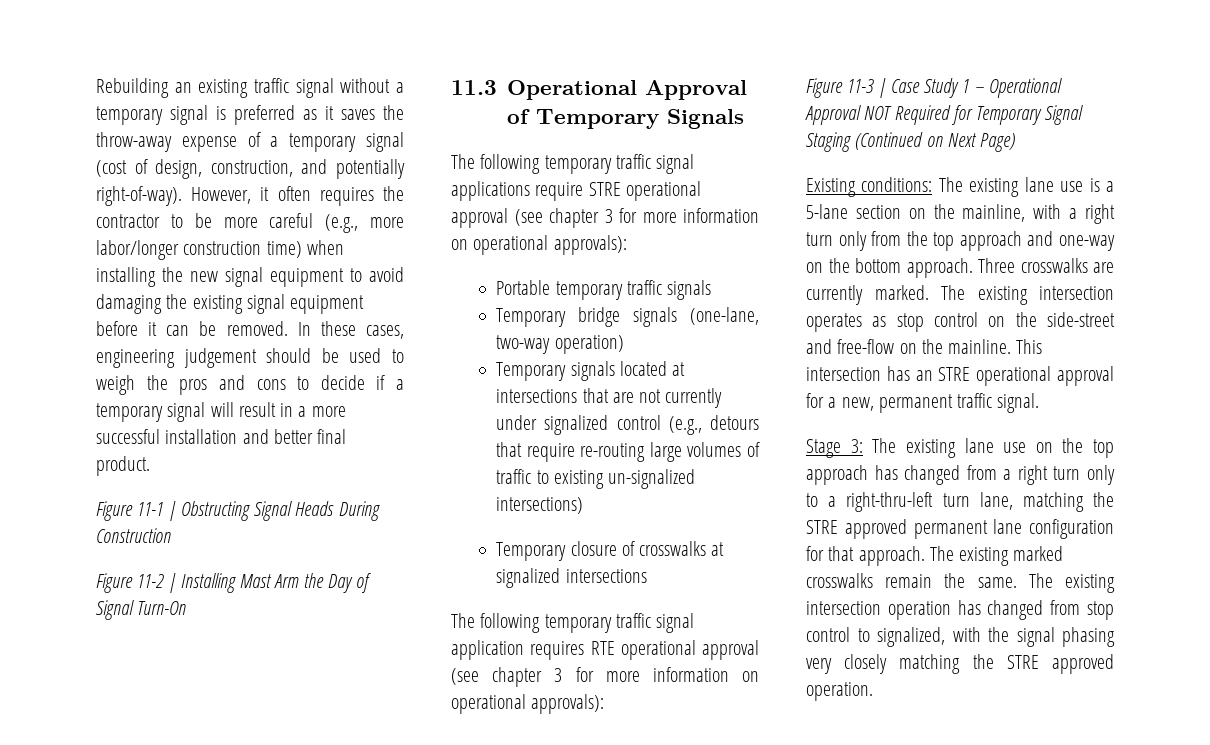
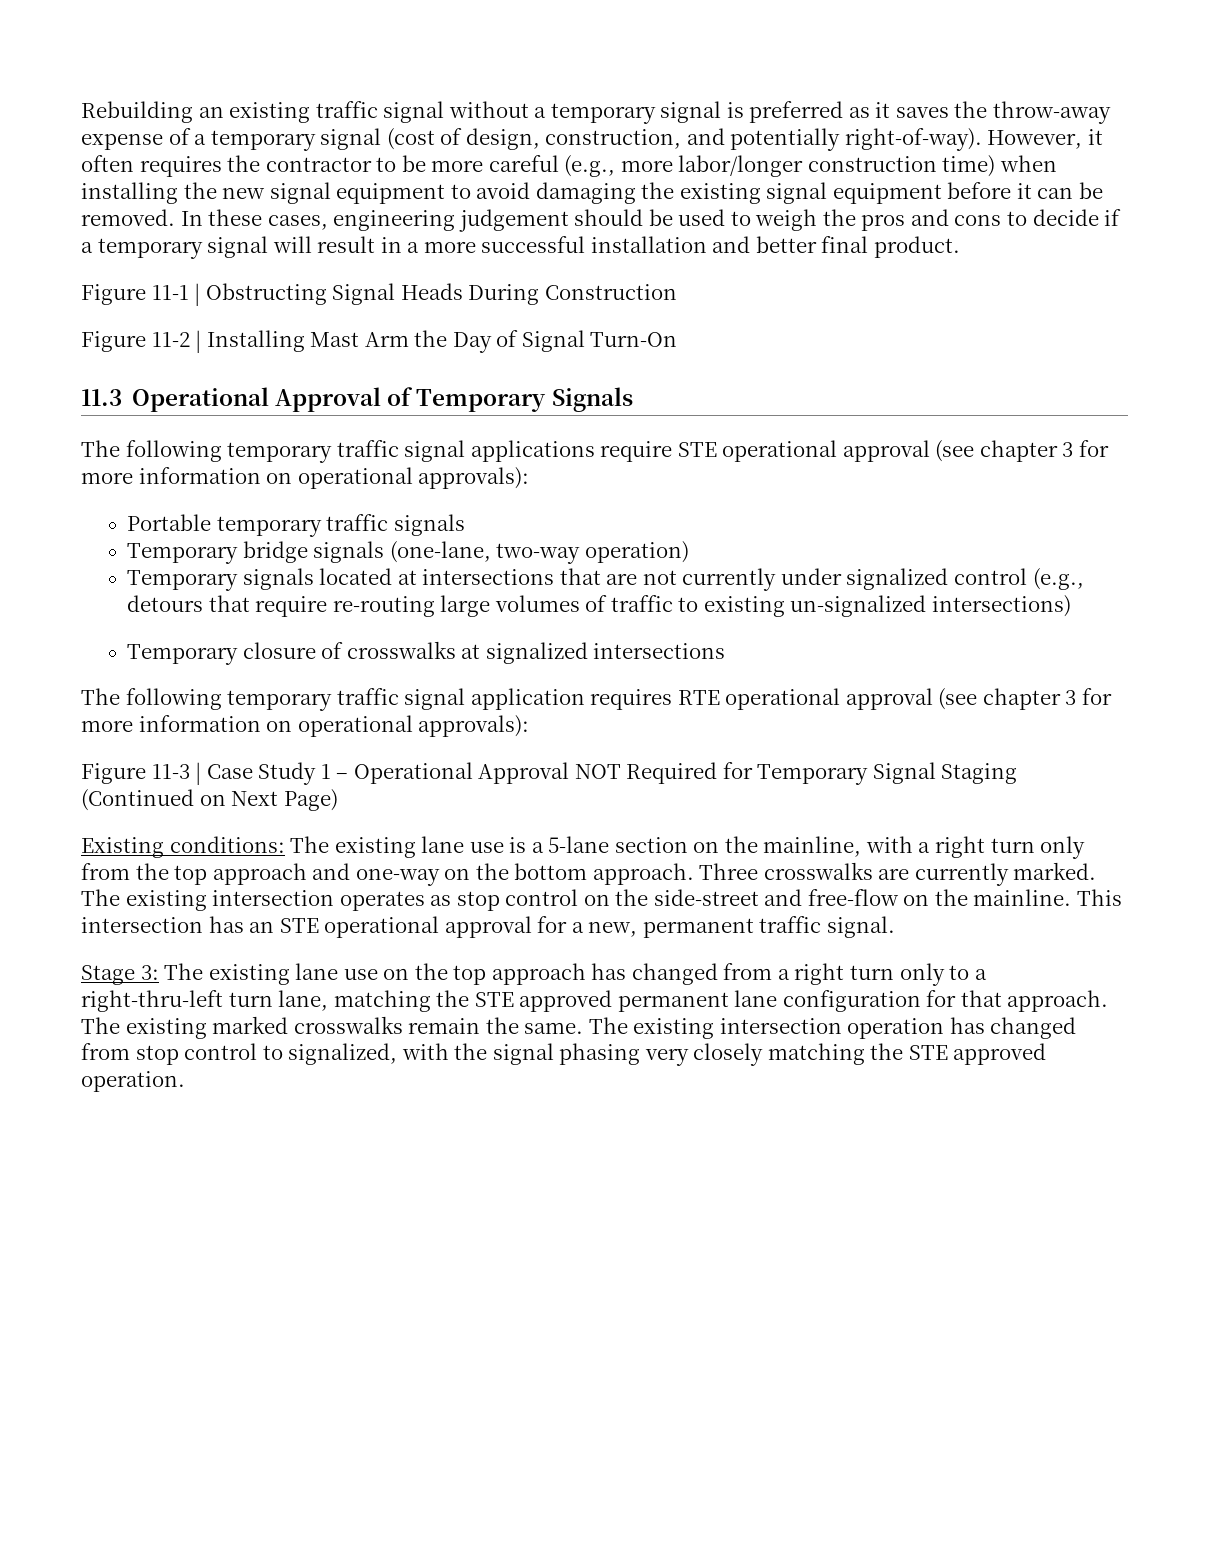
[588,182,621,196] STRE -> [677,442,717,457] STE
[938,367,971,381] STRE -> [279,918,319,933] STE
[806,520,838,534] STRE -> [474,992,514,1007] STE
[1006,655,1039,669] STRE -> [908,1045,948,1060] STE

